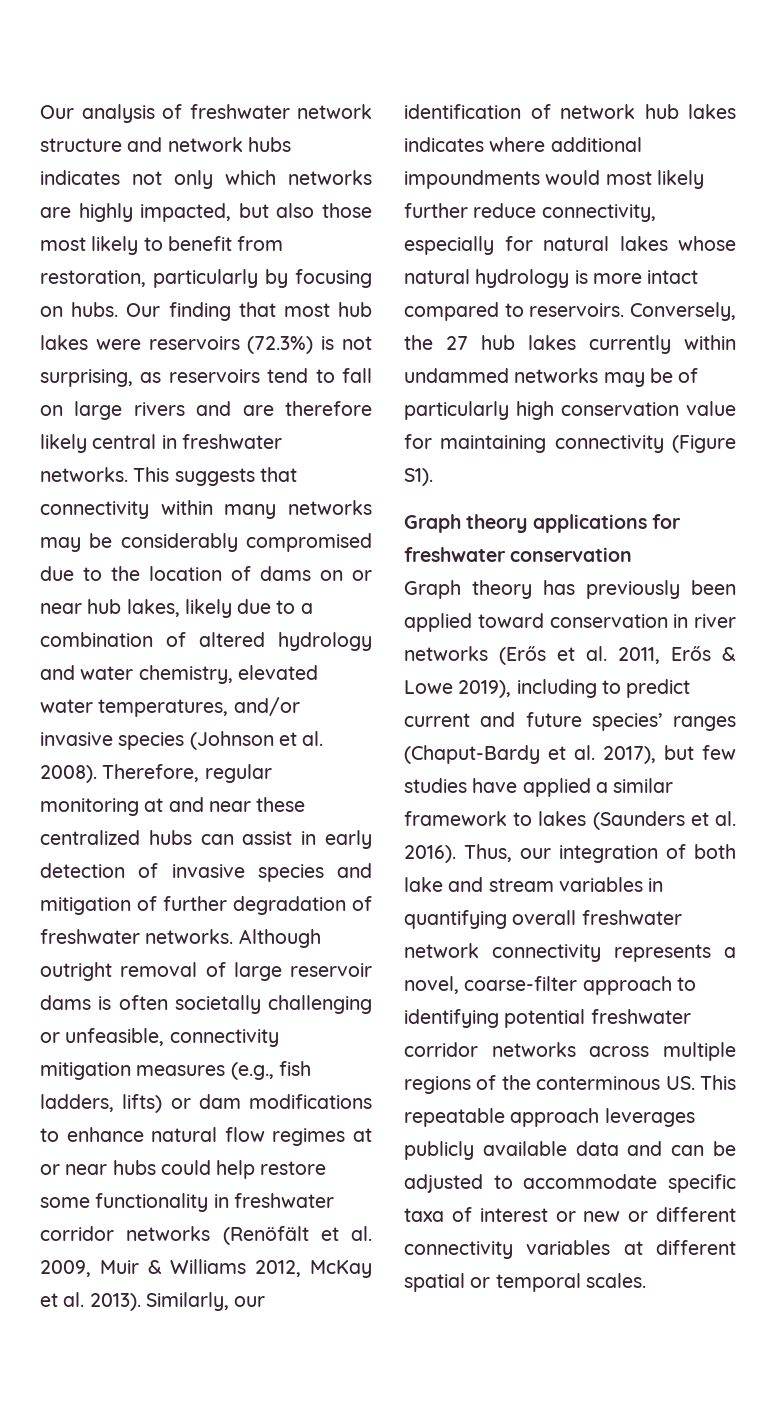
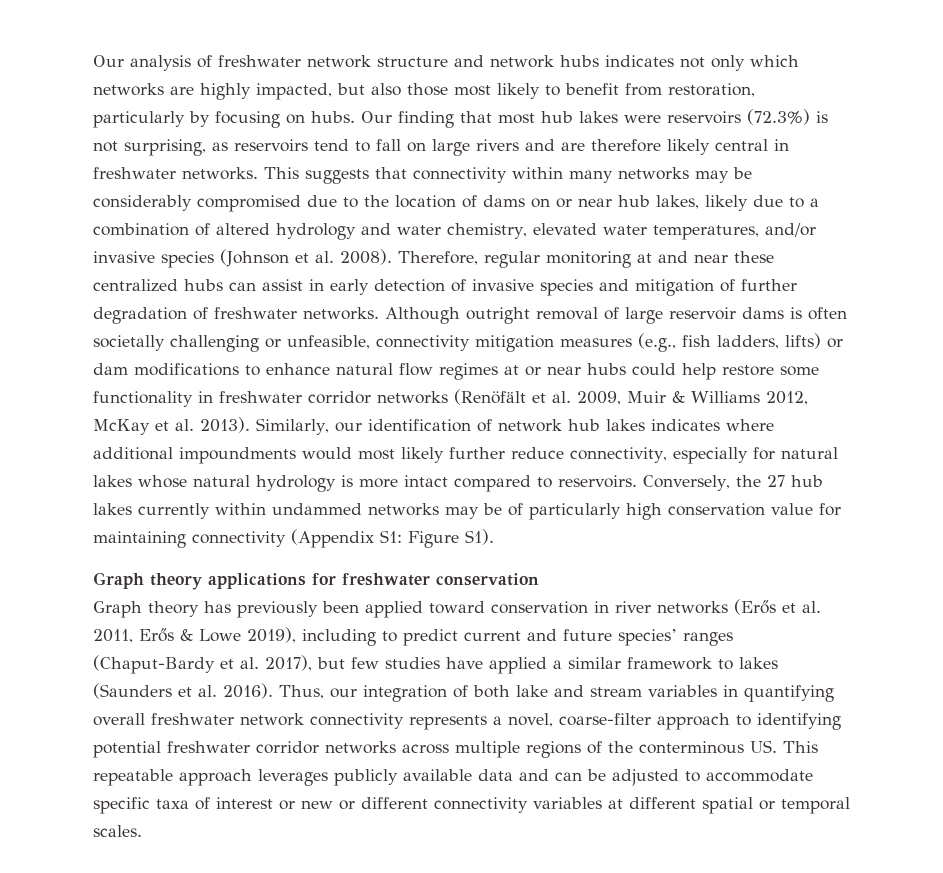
[672,435,736,453] (Figure -> [291,529,459,548] (Appendix S1: Figure

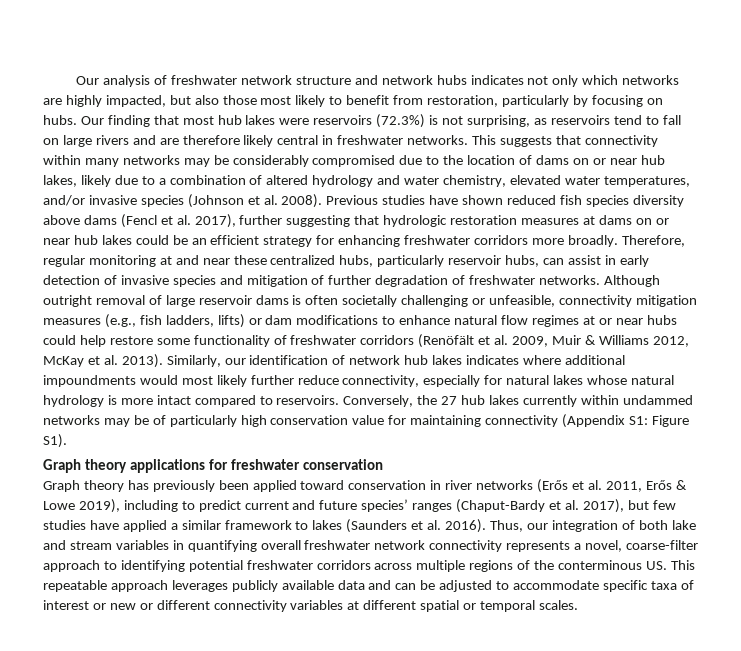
(393, 257) none -> [326,195,684,207] [43,214,669,228] [43,235,618,247] Previous studies have shown reduced fish species diversity above dams (Fencl et al. 2017), further suggesting that hydrologic restoration measures at dams on or near hub lakes could be an efficient strategy for enhancing freshwater corridors more broadly.
[184,279,223,291] hubs -> [339,255,540,267] hubs, particularly reservoir hubs,
[198,391,448,404] in freshwater corridor networks -> [273,335,415,345] of freshwater corridors
[256,741,396,754] corridor networks -> [316,560,371,570] corridors

